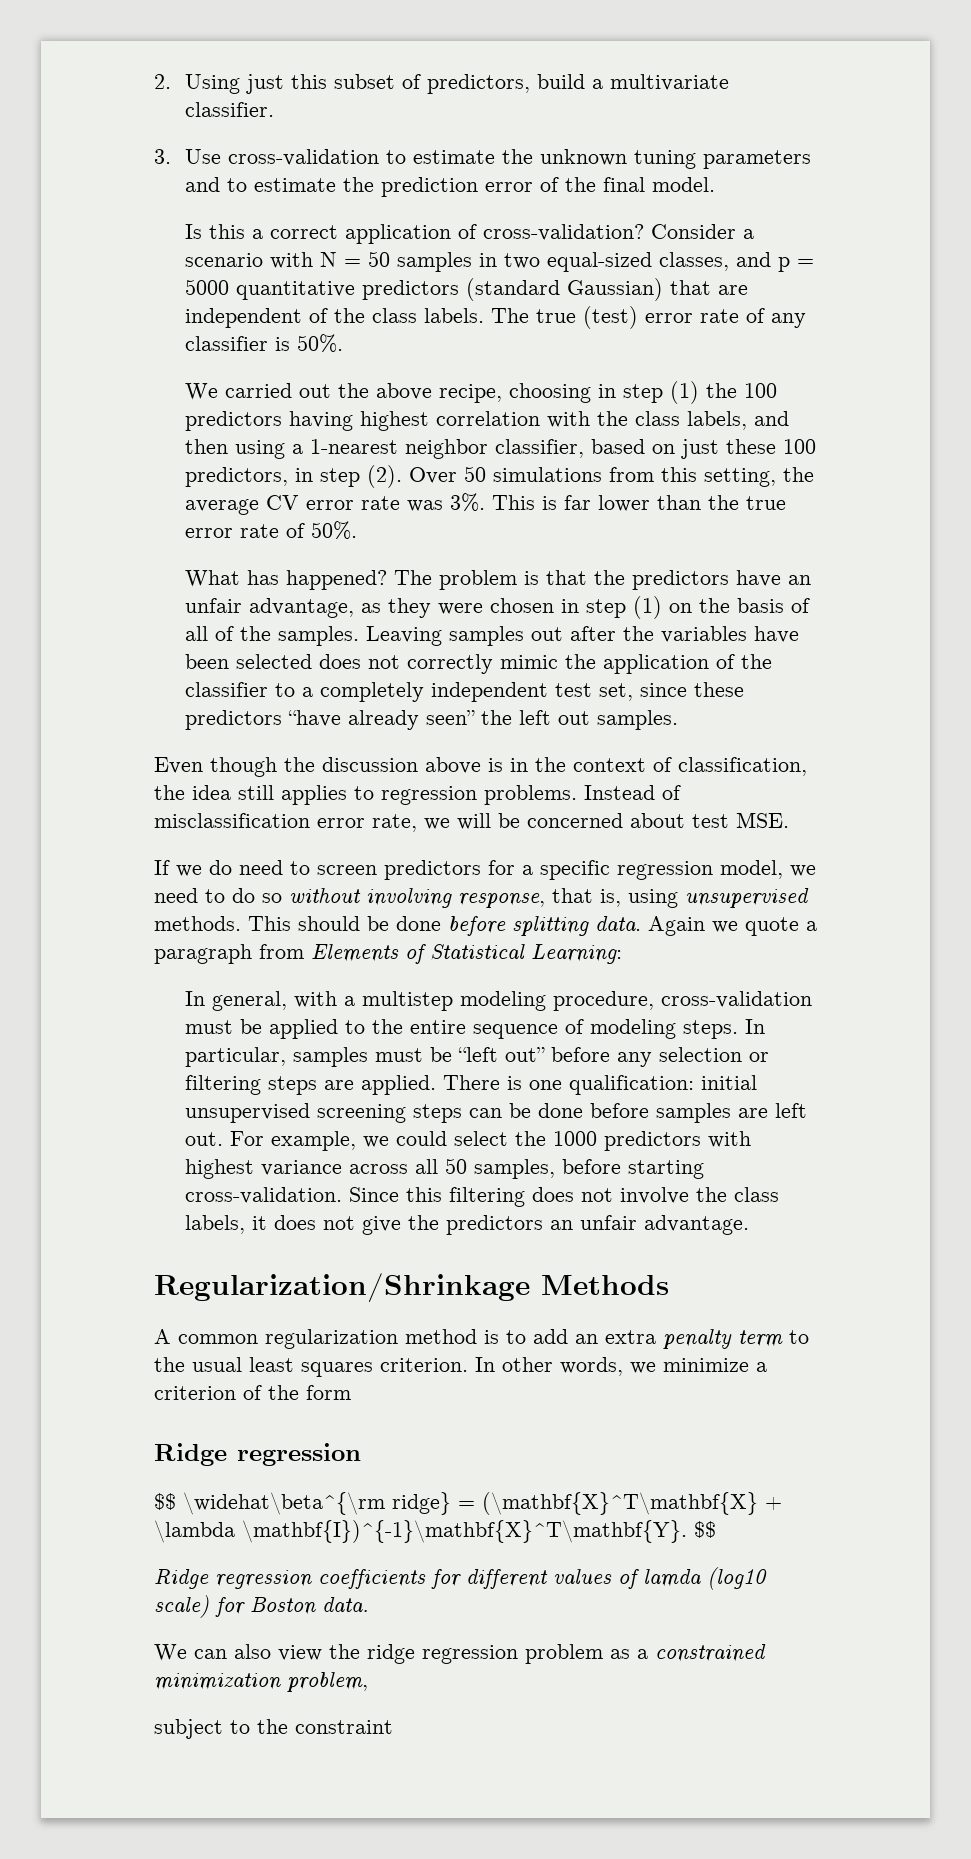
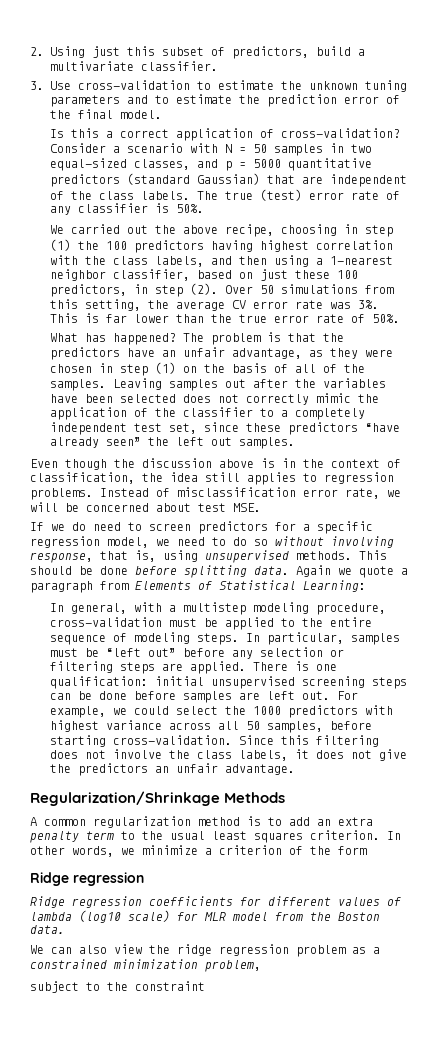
[154,1492,782,1515] [154,1520,716,1543] // $$ \widehat\beta^{\rm ridge} = (\mathbf{X}^T\mathbf{X} + \lambda \mathbf{I})^{-1}\mathbf{X}^T\mathbf{Y}. $$ -> (144, 879) none
[643,1569,701,1587] lamda -> [30,912,72,921] lambda
(245, 1607) none -> [204,912,331,921] MLR model from the

